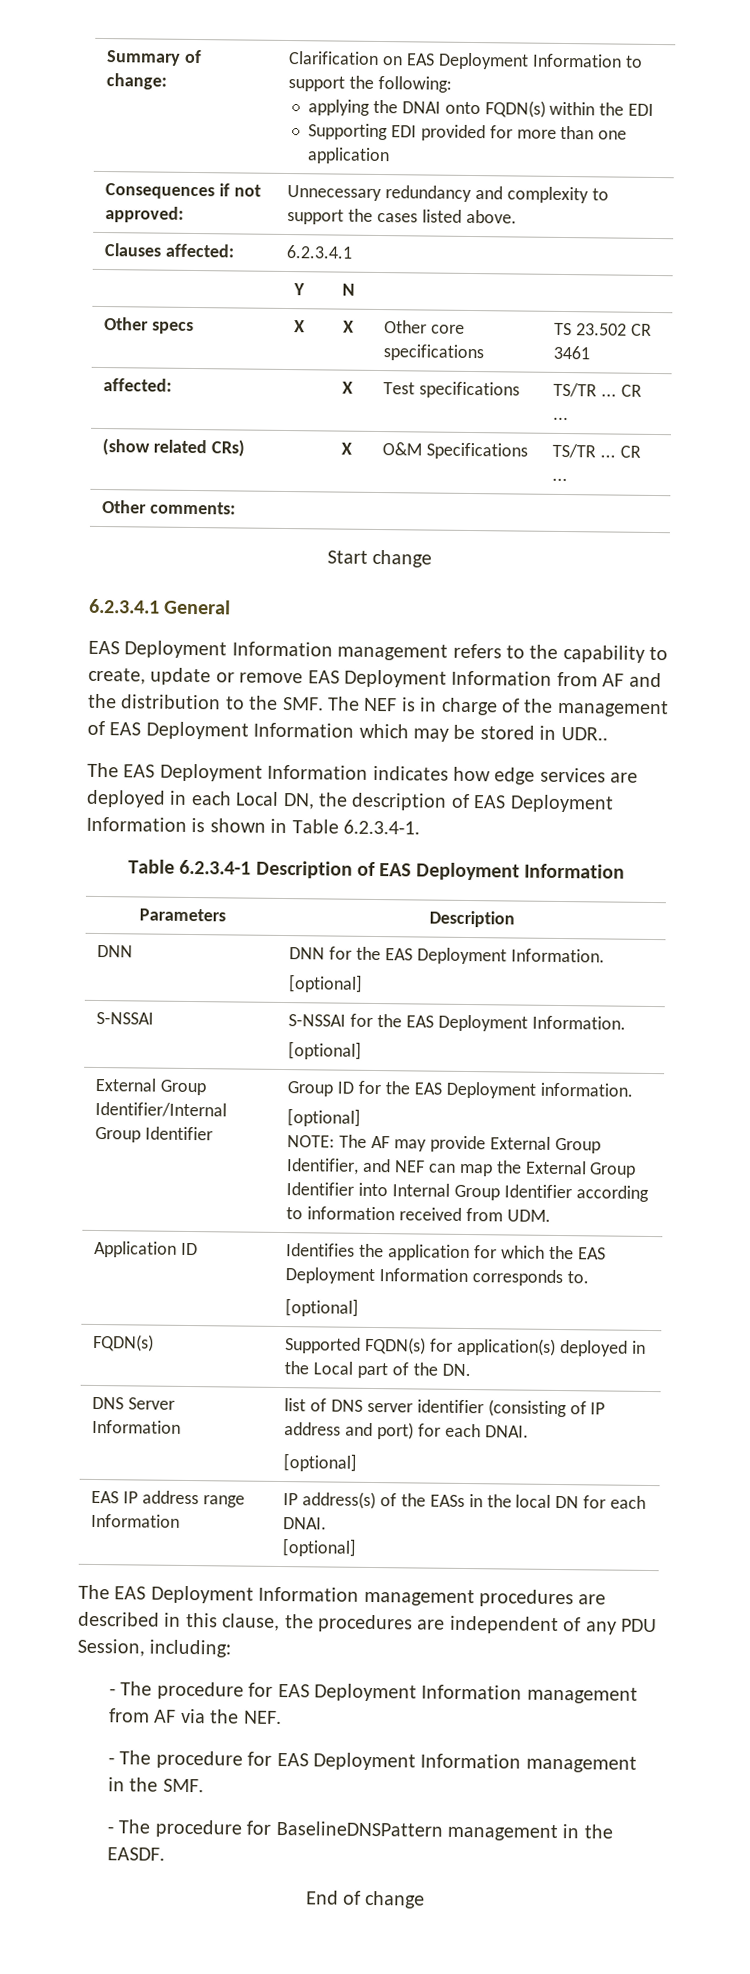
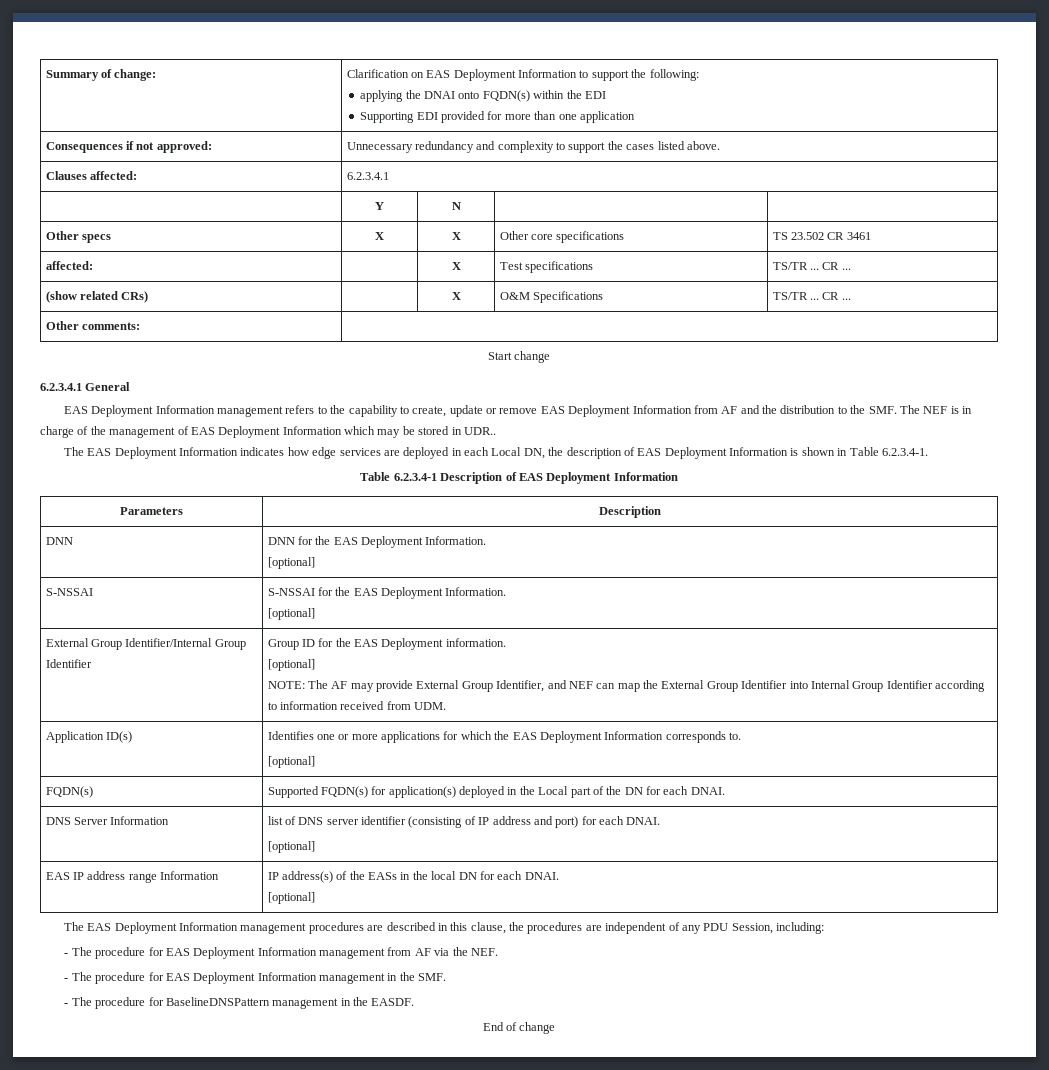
[181,1242,199,1256] ID -> [105,731,132,743] ID(s)
[359,1243,471,1262] the application -> [316,731,441,743] one or more applications
[441,1363,471,1377] DN. -> [624,786,725,795] DN for each DNAI.

